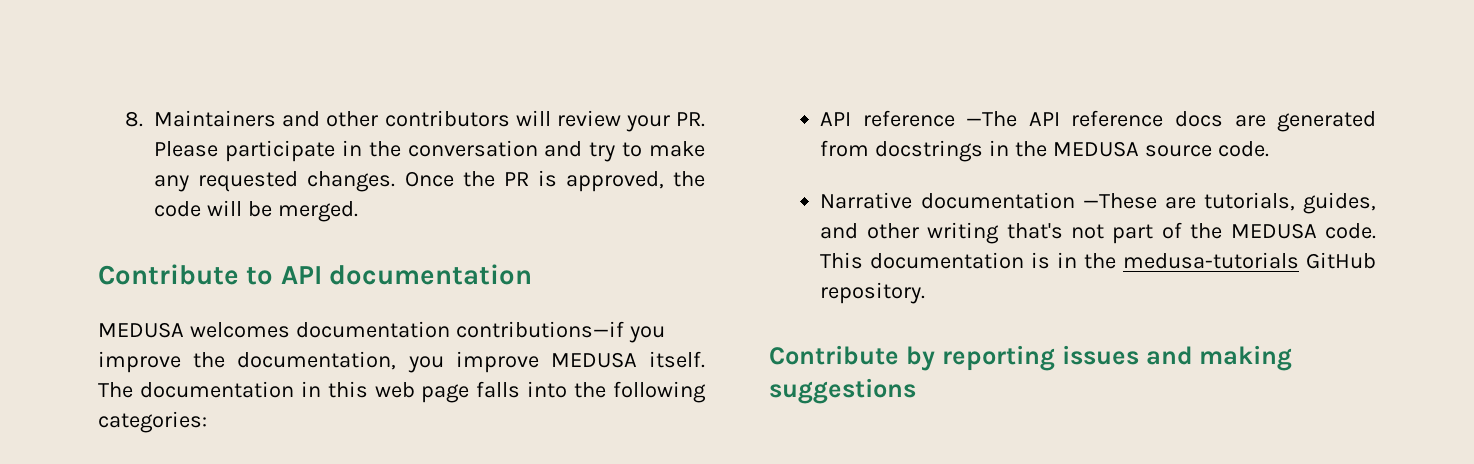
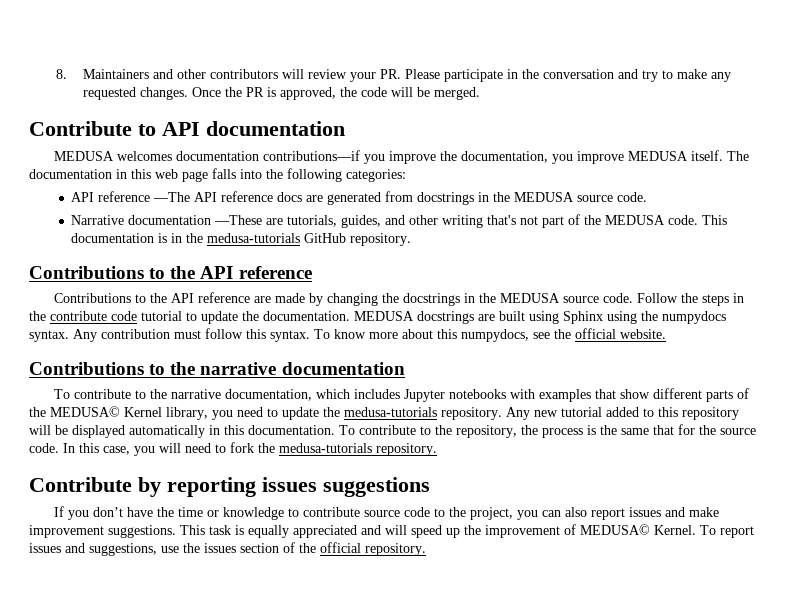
[769,345,1293,371] [769,378,916,404] Contribute by reporting issues and making suggestions -> [29,266,312,279] [53,292,744,306] [29,311,726,324] [29,328,666,342] [29,362,405,375] [53,388,749,402] [29,406,739,420] [29,424,756,438] [29,442,437,456] [29,477,430,497] [53,506,719,520] [29,524,754,538] [29,542,426,556] Contributions to the API reference // Contributions to the API reference are made by changing the docstrings in the MEDUSA source code. Follow the steps in the contribute code tutorial to update the documentation. MEDUSA docstrings are built using Sphinx using the numpydocs syntax. Any contribution must follow this syntax. To know more about this numpydocs, see the official website. // Contributions to the narrative documentation // To contribute to the narrative documentation, which includes Jupyter notebooks with examples that show different parts of the MEDUSA© Kernel library, you need to update the medusa-tutorials repository. Any new tutorial added to this repository will be displayed automatically in this documentation. To contribute to the repository, the process is the same that for the source code. In this case, you will need to fork the medusa-tutorials repository. // Contribute by reporting issues suggestions // If you don’t have the time or knowledge to contribute source code to the project, you can also report issues and make improvement suggestions. This task is equally appreciated and will speed up the improvement of MEDUSA© Kernel. To report issues and suggestions, use the issues section of the official repository.

